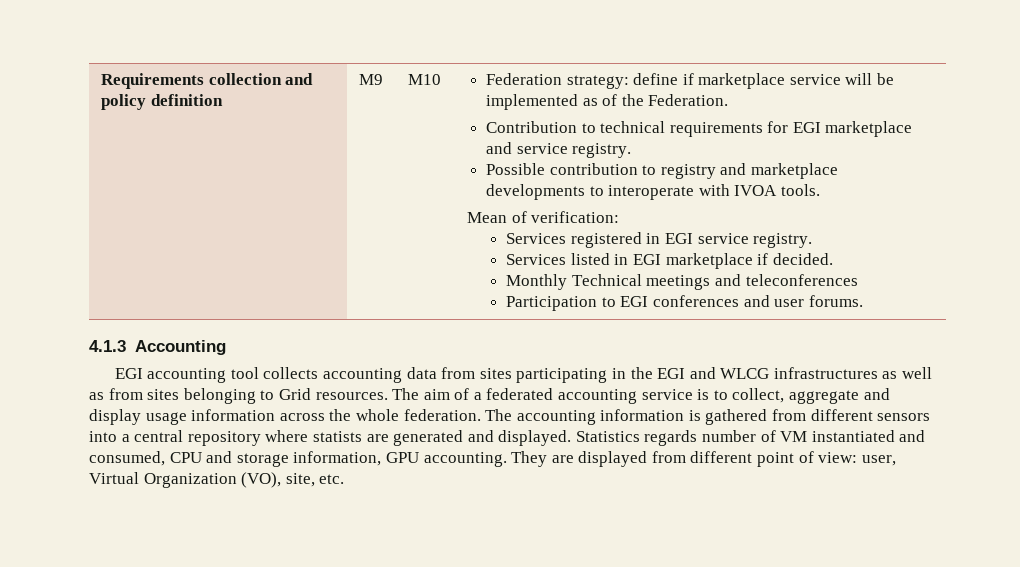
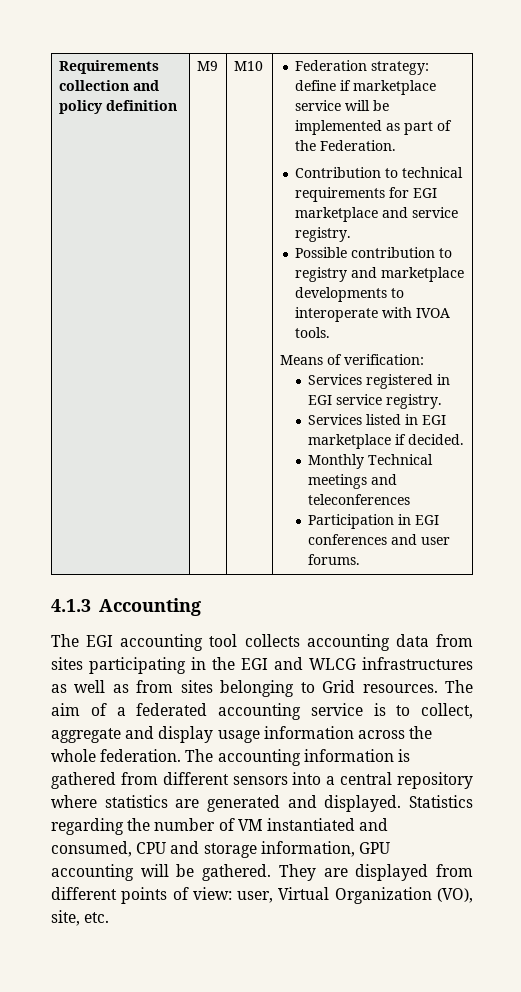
(598, 102) none -> [404,121,434,135] part
[467,212,508,223] Mean -> [279,355,323,365] Means
[601,297,616,307] to -> [398,514,412,525] in
(226, 347) none -> [51,634,79,647] The
[312,431,362,442] statists -> [104,795,168,808] statistics
[644,430,698,446] regards -> [51,818,151,835] regarding the
[423,452,507,467] accounting. -> [51,864,272,881] accounting will be gathered.
[757,452,795,467] point -> [121,887,168,904] points

